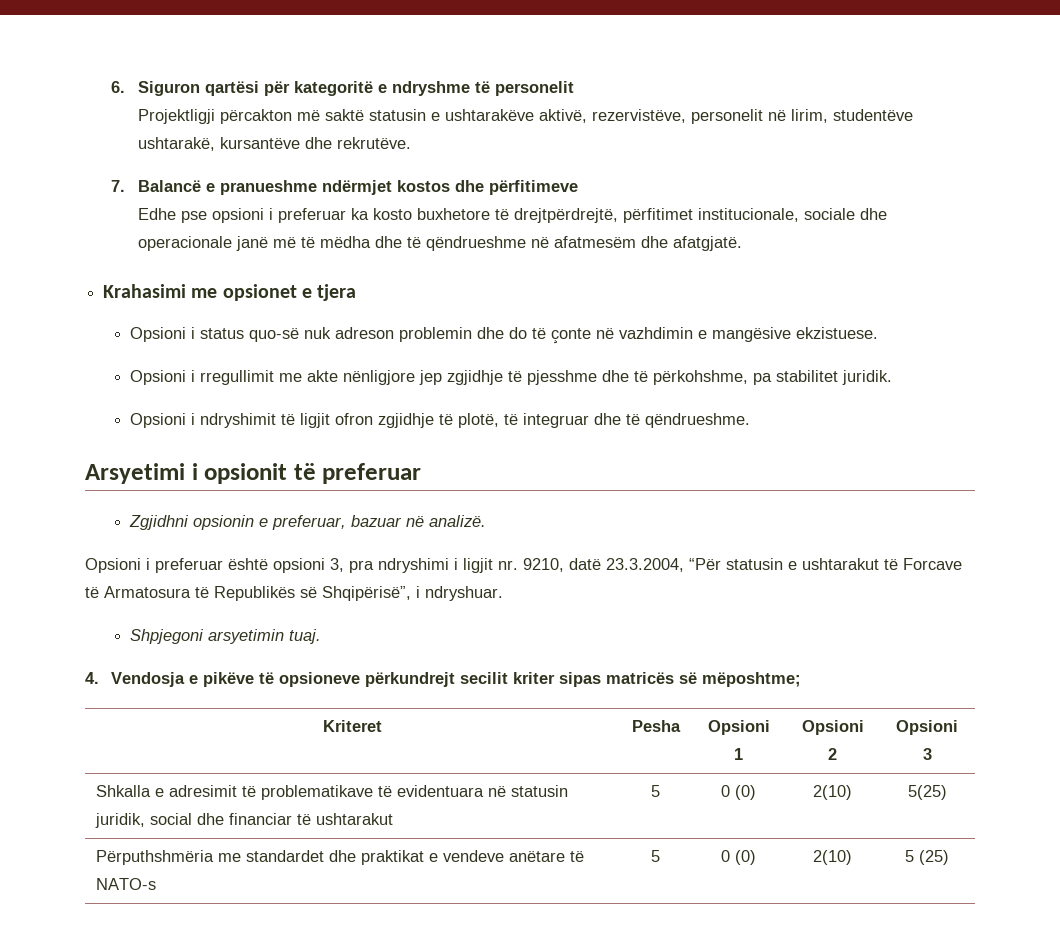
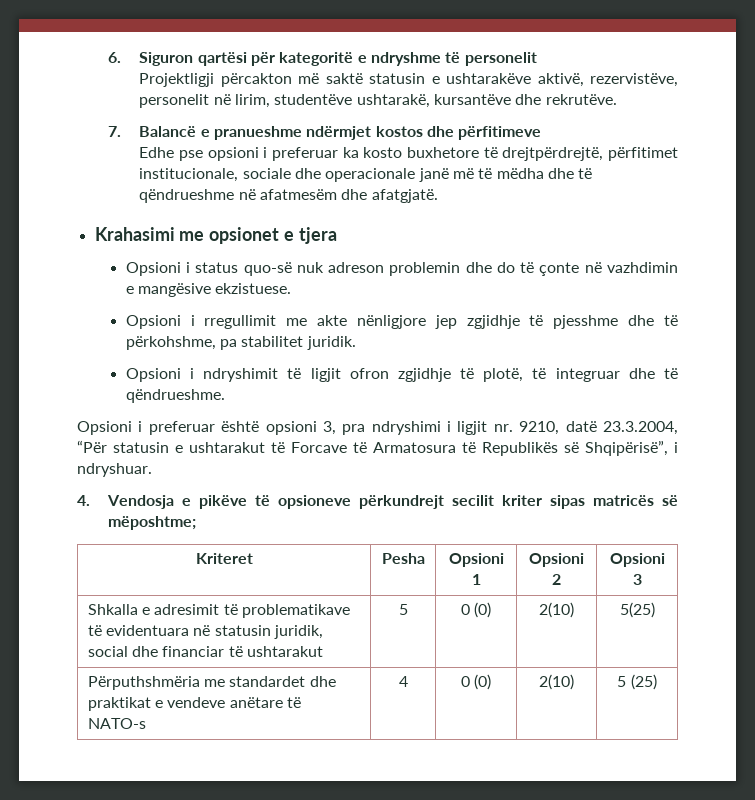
[85,463,422,484] [128,515,486,530] // Arsyetimi i opsionit të preferuar // Zgjidhni opsionin e preferuar, bazuar në analizë. -> (225, 396) none
[129,629,321,644] // Shpjegoni arsyetimin tuaj. -> (152, 470) none
[651,850,660,862] 5 -> [398,676,408,687] 4

